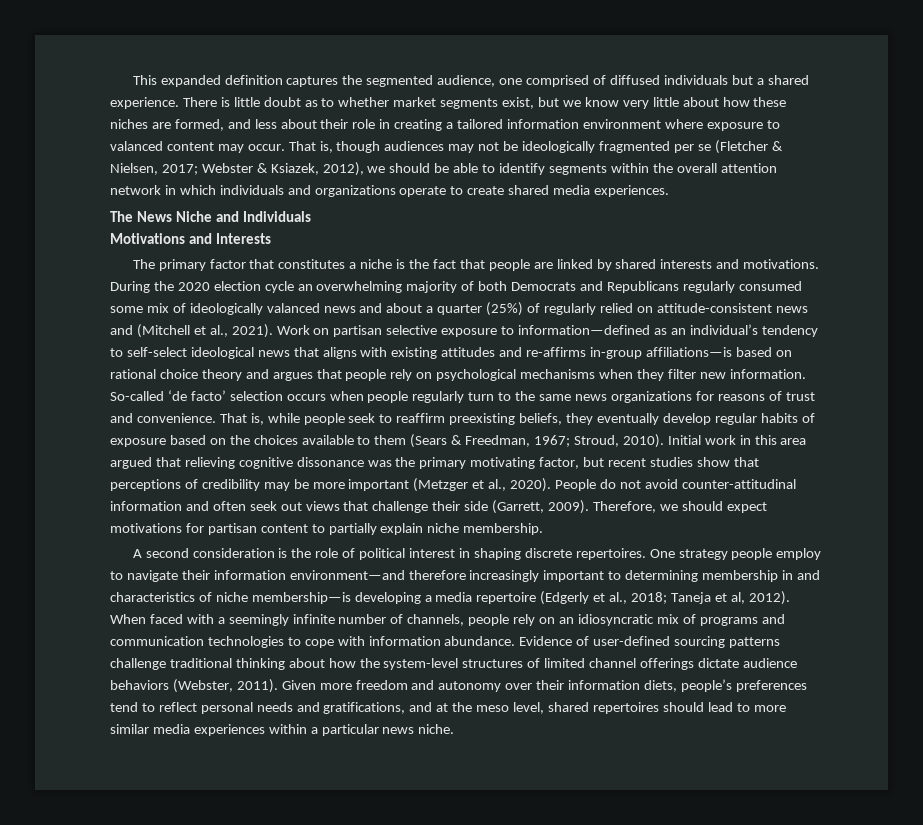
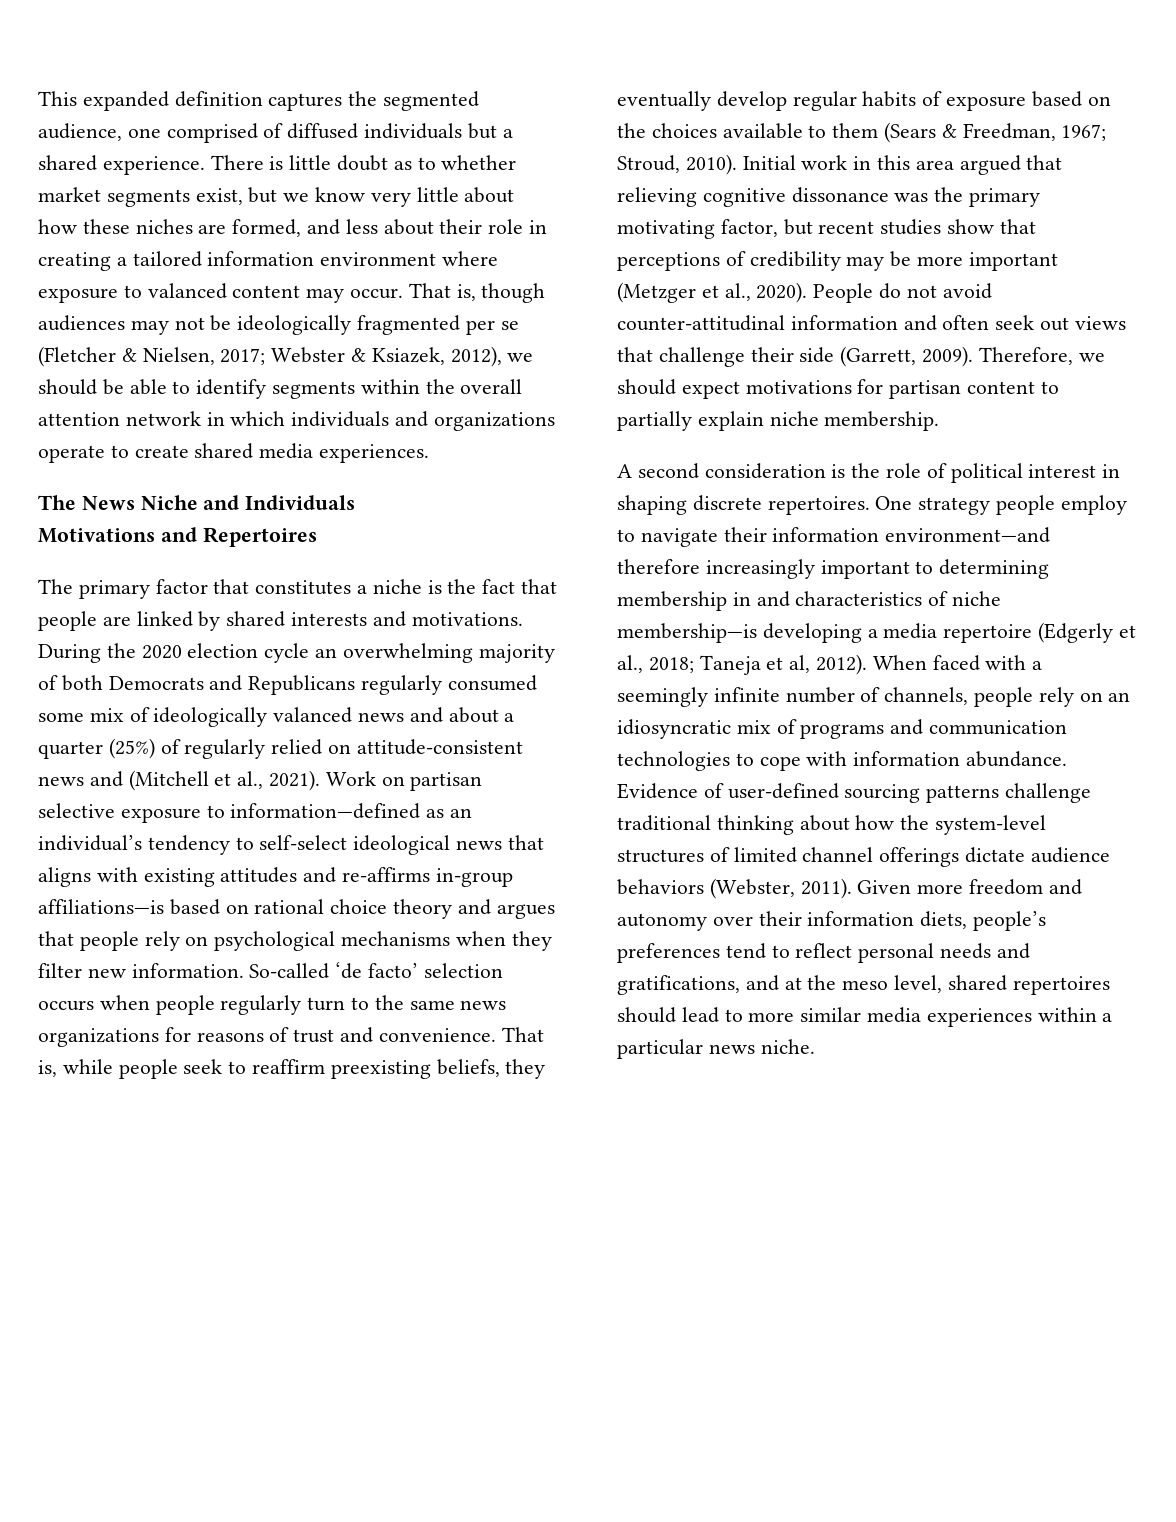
[215,233,271,244] Interests -> [202,527,317,547] Repertoires

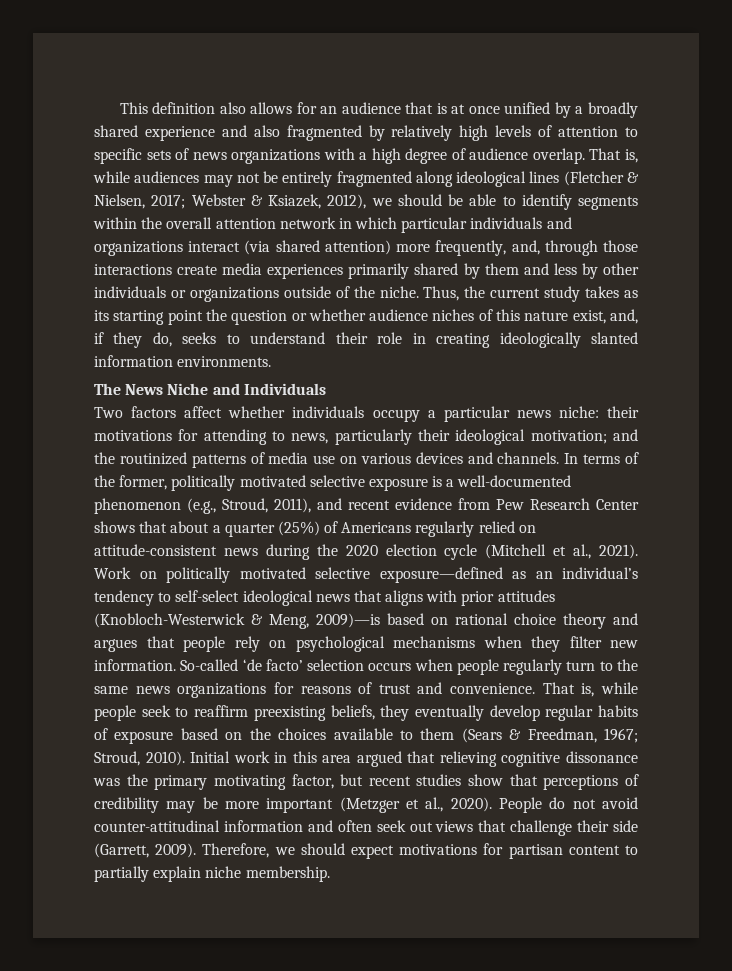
[82,91,480,111] [38,123,513,143] [38,155,517,175] [38,187,515,207] [38,219,548,237] [38,251,499,271] [38,283,546,303] expanded definition captures the segmented audience, one comprised of diffused individuals but a shared experience. There is little doubt as to whether market segments exist, but we know very little about how these niches are formed, and less about their role in creating a tailored information environment where exposure to valanced content may occur. That is, though -> [152,102,638,118] [94,125,638,141] [94,148,639,164] [93,171,130,183] definition also allows for an audience that is at once unified by a broadly shared experience and also fragmented by relatively high levels of attention to specific sets of news organizations with a high degree of audience overlap. That is, while
[237,315,519,335] ideologically fragmented per se -> [282,171,560,187] entirely fragmented along ideological lines
(286, 418) none -> [401,217,468,233] particular
[38,443,430,463] operate to create shared media experiences. -> [188,240,638,256] [94,263,639,279] [94,286,639,302] [94,309,639,325] [94,332,638,348] [94,355,272,367] interact (via shared attention) more frequently, and, through those interactions create media experiences primarily shared by them and less by other individuals or organizations outside of the niche. Thus, the current study takes as its starting point the question or whether audience niches of this nature exist, and, if they do, seeks to understand their role in creating ideologically slanted information environments.
[38,527,317,547] [38,579,558,599] [38,611,523,631] [38,643,555,663] [38,675,537,695] [38,707,443,727] Motivations and Repertoires // The primary factor that constitutes a niche is the fact that people are linked by shared interests and motivations. During the 2020 election cycle an overwhelming majority of both Democrats and Republicans regularly consumed some mix of ideologically valanced news and -> [94,406,640,422] [94,429,639,445] [94,452,639,468] [94,475,572,491] [94,498,639,514] [94,521,168,533] Two factors affect whether individuals occupy a particular news niche: their motivations for attending to news, particularly their ideological motivation; and the routinized patterns of media use on various devices and channels. In terms of the former, politically motivated selective exposure is a well-documented phenomenon (e.g., Stroud, 2011), and recent evidence from Pew Research Center shows that
(181, 746) none -> [341,522,412,533] Americans
[89,771,123,787] and -> [265,544,478,560] during the 2020 election cycle
[410,772,483,791] [38,803,421,823] partisan selective exposure to information—defined -> [166,567,503,583] politically motivated selective exposure—defined
[143,867,513,887] [38,899,164,914] existing attitudes and re-affirms in-group affiliations—is -> [461,590,555,606] [94,613,380,629] prior attitudes (Knobloch-Westerwick & Meng, 2009)—is
[617,463,1121,483] [617,495,1127,515] [617,527,1051,547] [617,559,1050,579] [617,591,1002,611] [617,622,1136,643] [617,654,1043,675] [617,687,1131,707] [617,719,1068,739] [617,751,1068,771] [617,783,1092,803] [617,815,1047,835] [617,847,1110,867] [617,878,1082,899] [617,911,1047,931] [617,943,1030,963] [617,975,1110,995] [617,1007,1113,1027] [617,1039,815,1059] // A second consideration is the role of political interest in shaping discrete repertoires. One strategy people employ to navigate their information environment—and therefore increasingly important to determining membership in and characteristics of niche membership—is developing a media repertoire (Edgerly et al., 2018; Taneja et al, 2012). When faced with a seemingly infinite number of channels, people rely on an idiosyncratic mix of programs and communication technologies to cope with information abundance. Evidence of user-defined sourcing patterns challenge traditional thinking about how the system-level structures of limited channel offerings dictate audience behaviors (Webster, 2011). Given more freedom and autonomy over their information diets, people’s preferences tend to reflect personal needs and gratifications, and at the meso level, shared repertoires should lead to more similar media experiences within a particular news niche. -> (330, 874) none

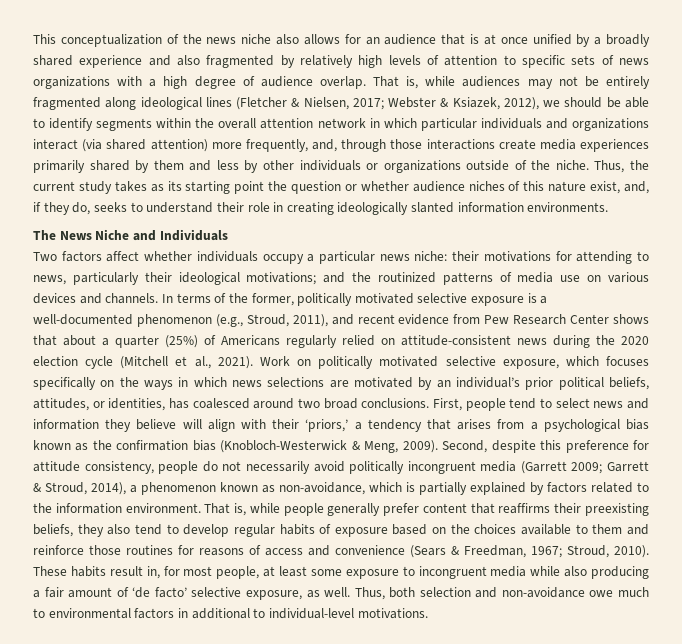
[152,102,216,114] definition -> [60,34,272,47] conceptualization of the news niche
[530,430,607,444] motivation; -> [246,272,317,285] motivations;
[379,567,638,583] [94,590,555,606] [94,613,638,629] [94,636,638,652] [94,659,638,675] [94,682,638,698] [94,705,484,721] exposure—defined as an individual’s tendency to self-select ideological news that aligns with prior attitudes (Knobloch-Westerwick & Meng, 2009)—is based on rational choice theory and argues that people rely on psychological mechanisms when they filter new information. So-called ‘de facto’ selection occurs when people regularly turn to the same news organizations for reasons of trust and convenience. That is, while people seek to reaffirm preexisting beliefs, they eventually -> [502,356,649,369] [33,377,649,390] [33,398,649,411] [33,419,649,432] [33,440,649,453] [33,461,649,474] [33,482,649,495] [33,503,649,516] [33,524,179,537] exposure, which focuses specifically on the ways in which news selections are motivated by an individual’s prior political beliefs, attitudes, or identities, has coalesced around two broad conclusions. First, people tend to select news and information they believe will align with their ‘priors,’ a tendency that arises from a psychological bias known as the confirmation bias (Knobloch-Westerwick & Meng, 2009). Second, despite this preference for attitude consistency, people do not necessarily avoid politically incongruent media (Garrett 2009; Garrett & Stroud, 2014), a phenomenon known as non-avoidance, which is partially explained by factors related to the information environment. That is, while people generally prefer content that reaffirms their preexisting beliefs, they also tend to
(455, 734) none -> [626,524,649,535] [33,545,405,556] and reinforce those routines for reasons of access and convenience
[190,751,638,767] [93,774,639,790] [94,797,638,813] [94,820,638,836] [94,843,638,859] [94,866,330,882] Initial work in this area argued that relieving cognitive dissonance was the primary motivating factor, but recent studies show that perceptions of credibility may be more important (Metzger et al., 2020). People do not avoid counter-attitudinal information and often seek out views that challenge their side (Garrett, 2009). Therefore, we should expect motivations for partisan content to partially explain niche membership. -> [33,566,649,579] [33,587,649,600] [33,608,428,619] These habits result in, for most people, at least some exposure to incongruent media while also producing a fair amount of ‘de facto’ selective exposure, as well. Thus, both selection and non-avoidance owe much to environmental factors in additional to individual-level motivations.

